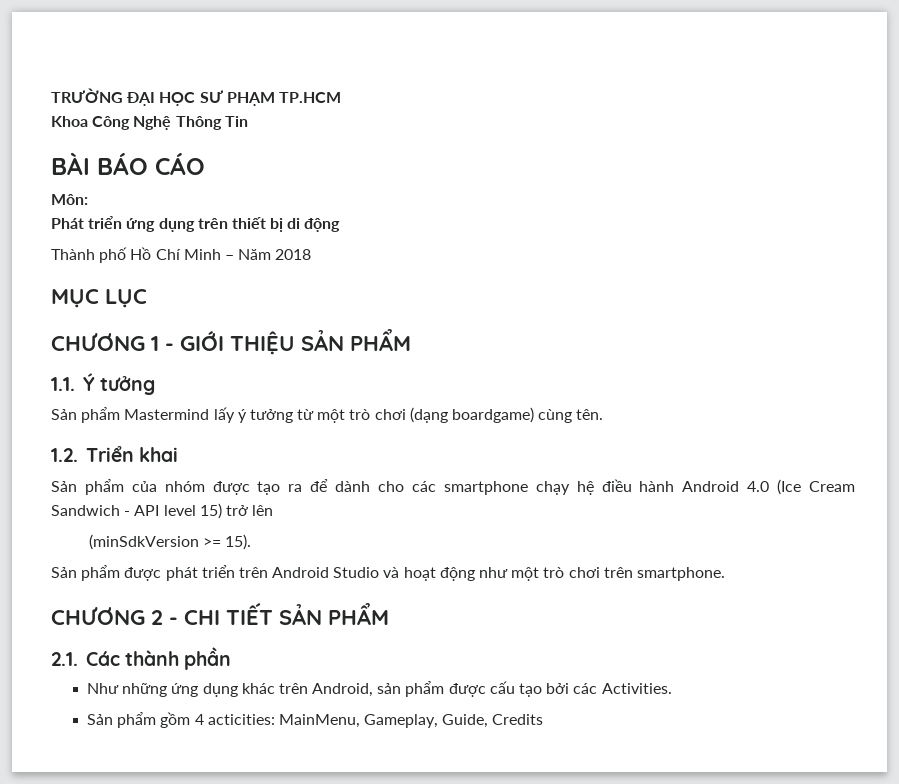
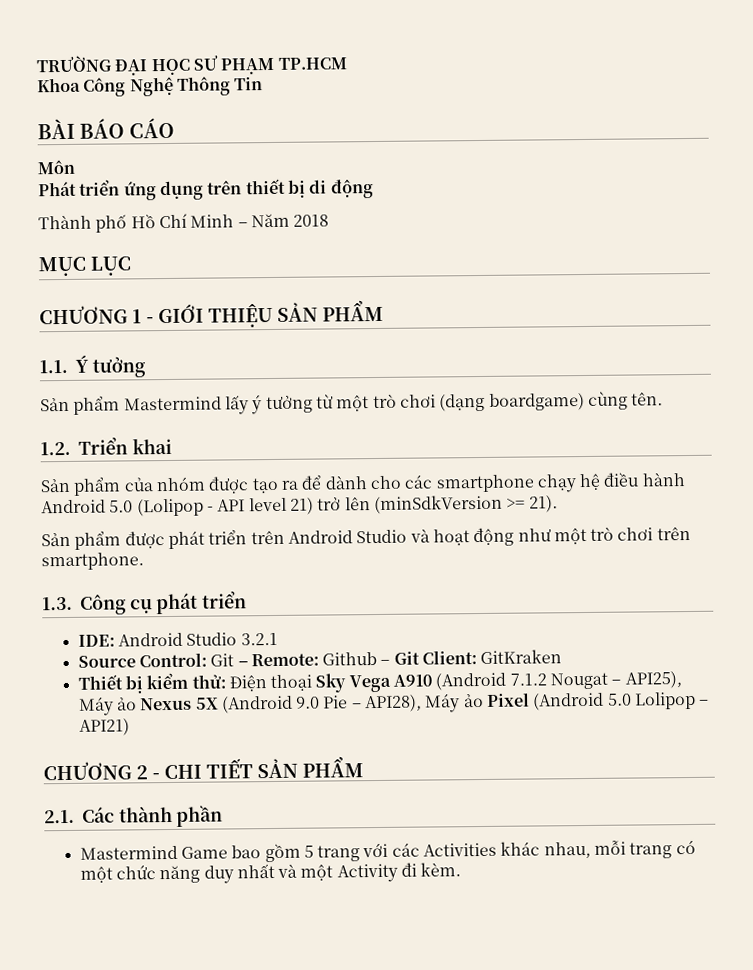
[51,194,88,205] Môn: -> [37,159,75,175] Môn
[747,479,855,495] [51,505,120,516] 4.0 (Ice Cream Sandwich -> [109,498,204,517] 5.0 (Lolipop
[199,503,222,519] 15) -> [289,497,314,515] 21)
(274, 510) // -> (371, 504) none
[225,534,252,550] 15). -> [528,495,558,513] 21).
(725, 574) none -> [42,591,248,615] [77,632,278,647] [77,649,563,668] [77,671,682,694] [78,691,710,716] [78,718,130,736] // 1.3. Công cụ phát triển // IDE: Android Studio 3.2.1 // Source Control: Git – Remote: Github – Git Client: GitKraken // Thiết bị kiểm thử: Điện thoại Sky Vega A910 (Android 7.1.2 Nougat – API25), Máy ảo Nexus 5X (Android 9.0 Pie – API28), Máy ảo Pixel (Android 5.0 Lolipop – API21)
[86,681,672,697] [86,712,544,728] Như những ứng dụng khác trên Android, sản phẩm được cấu tạo bởi các Activities. // Sản phẩm gồm 4 acticities: MainMenu, Gameplay, Guide, Credits -> [79,839,696,863] [79,862,462,884] Mastermind Game bao gồm 5 trang với các Activities khác nhau, mỗi trang có một chức năng duy nhất và một Activity đi kèm.

